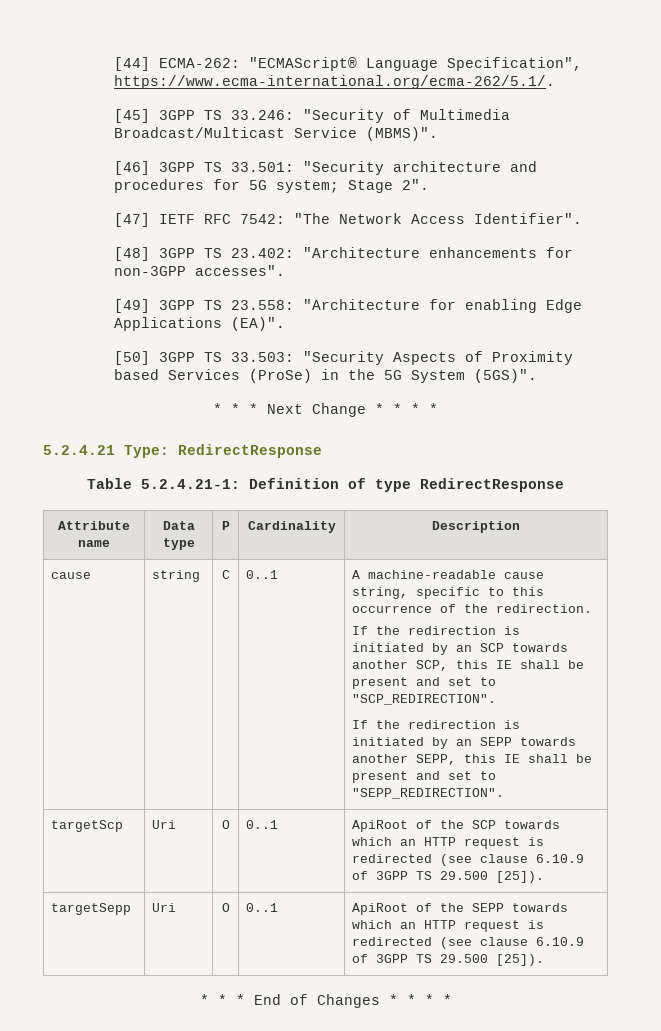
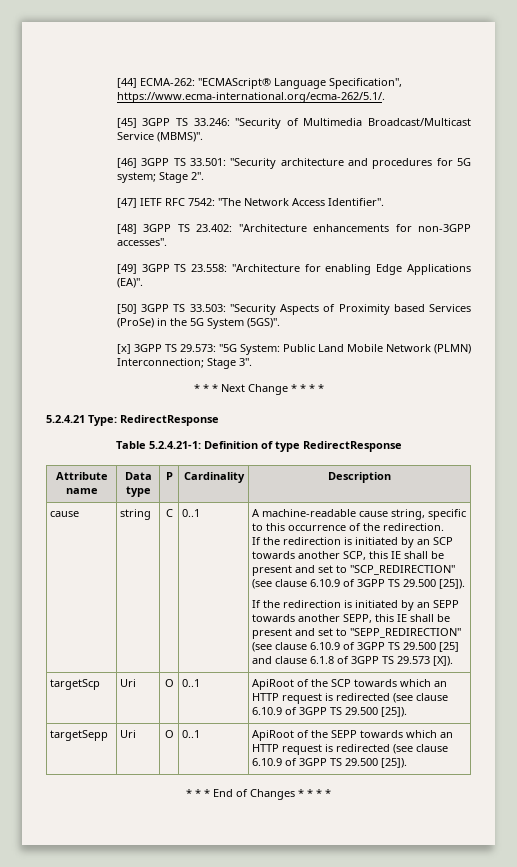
(537, 376) none -> [116,344,472,355] [116,358,252,369] // [x] 3GPP TS 29.573: "5G System: Public Land Mobile Network (PLMN) Interconnection; Stage 3".
[352,694,497,705] "SCP_REDIRECTION". -> [350,565,456,575] [252,579,466,589] "SCP_REDIRECTION" (see clause 6.10.9 of 3GPP TS 29.500 [25]).
[352,788,505,799] "SEPP_REDIRECTION". -> [350,628,462,638] [252,642,460,652] [252,656,454,666] "SEPP_REDIRECTION" (see clause 6.10.9 of 3GPP TS 29.500 [25] and clause 6.1.8 of 3GPP TS 29.573 [X]).

